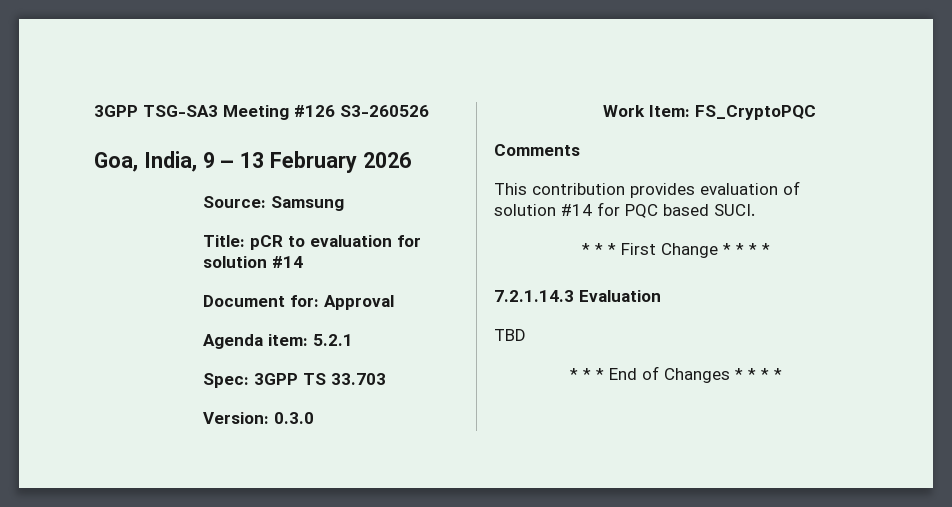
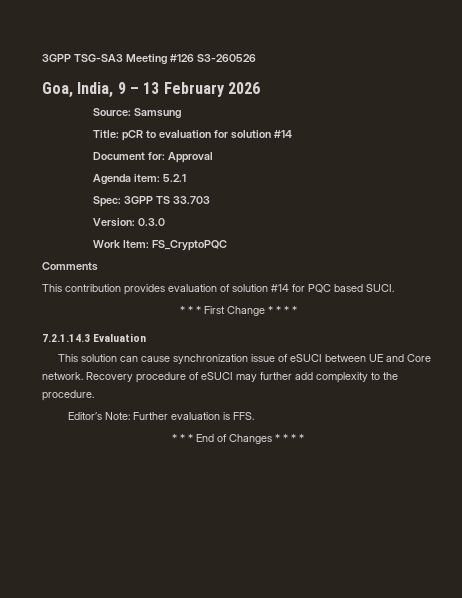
[494,329,526,341] TBD -> [57,354,431,364] [42,372,398,383] [42,390,94,401] [67,412,254,420] This solution can cause synchronization issue of eSUCI between UE and Core network. Recovery procedure of eSUCI may further add complexity to the procedure. // Editor’s Note: Further evaluation is FFS.

